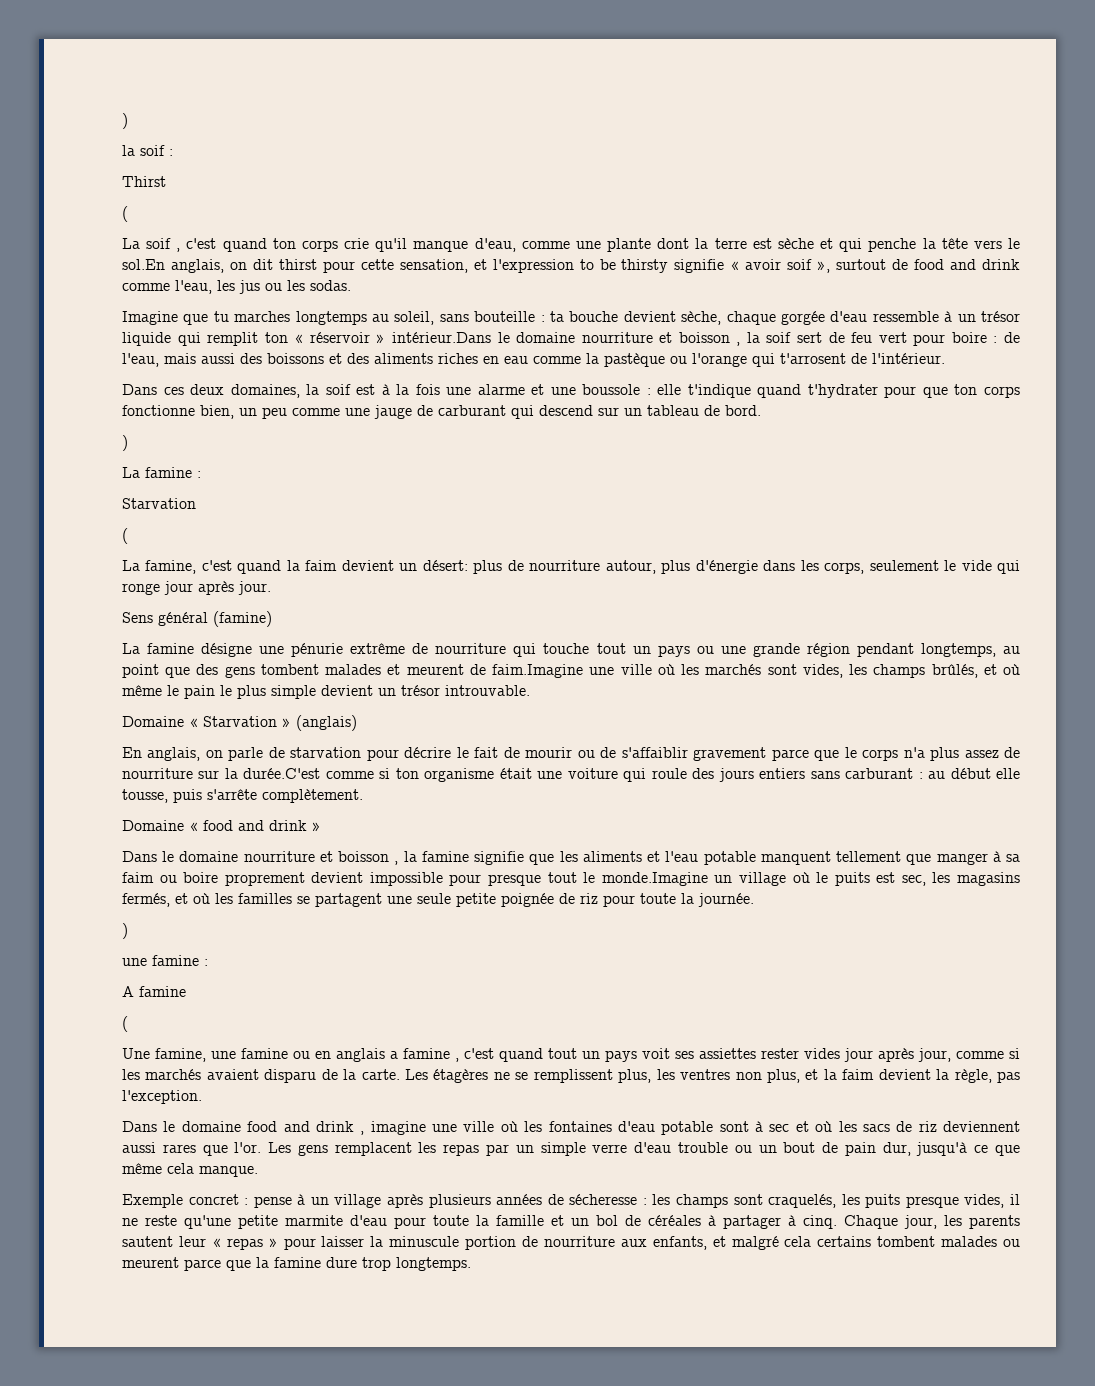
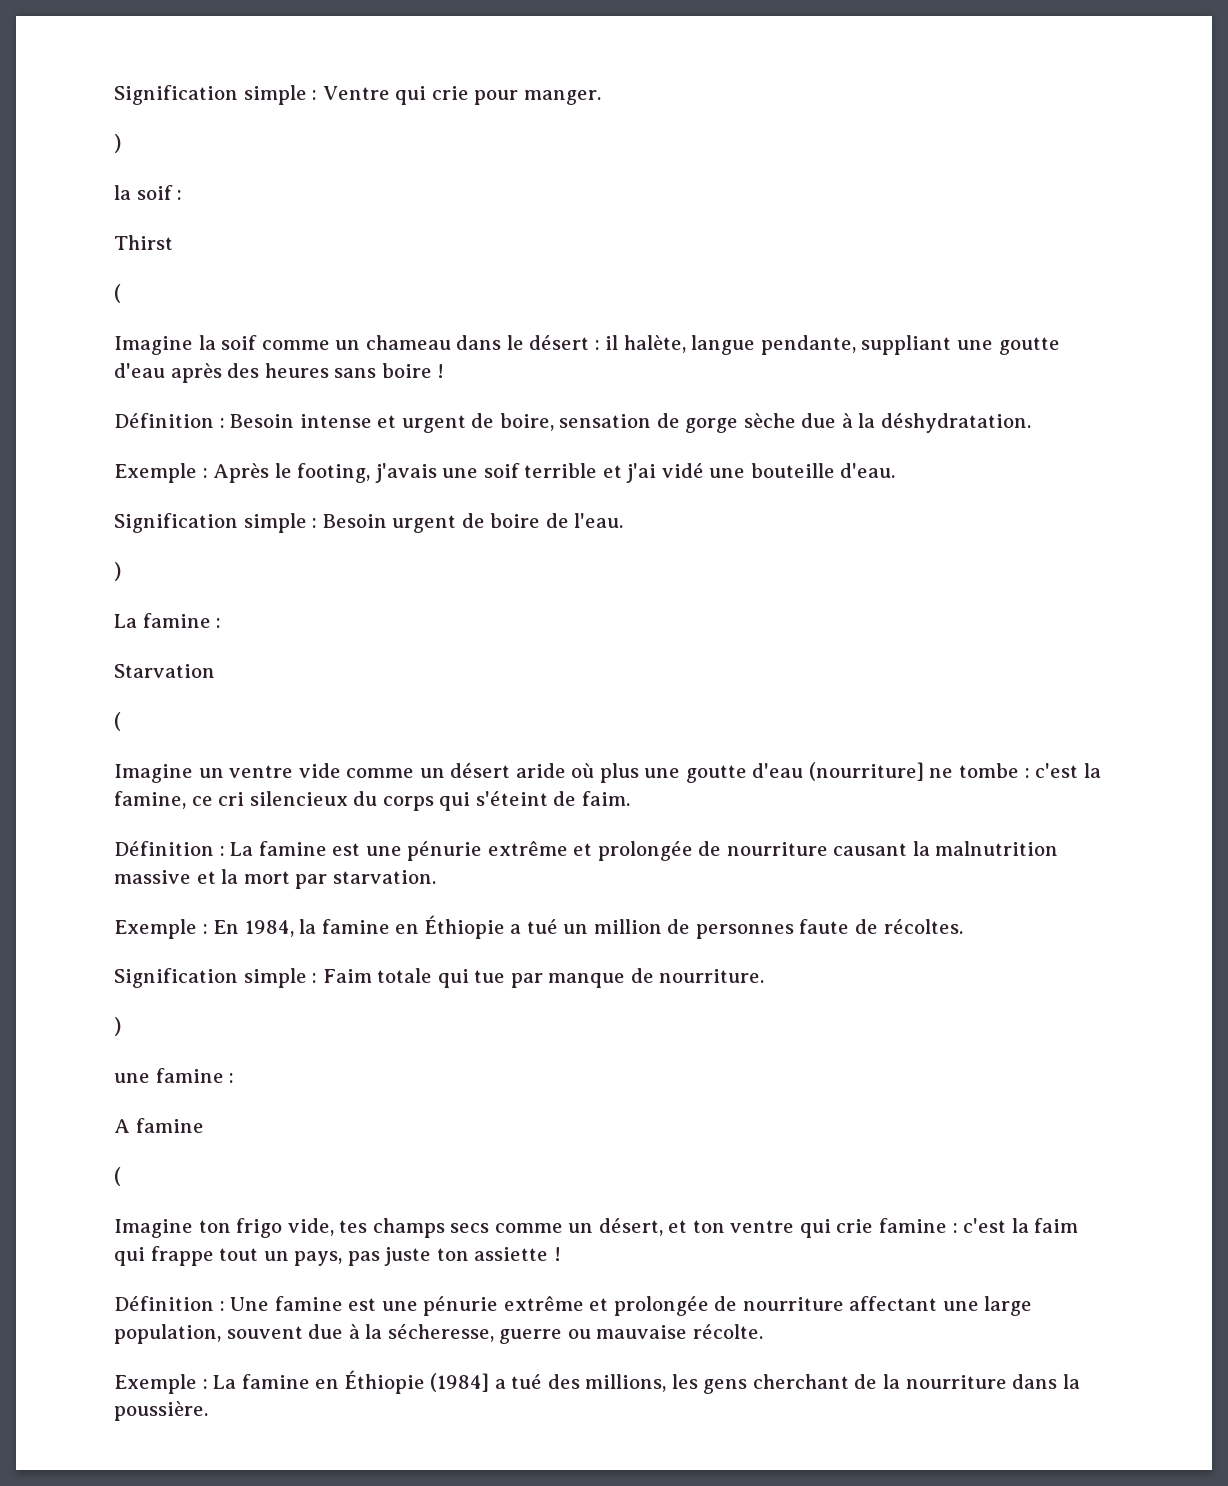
(122, 121) none -> [114,85,601,105] Signification simple : Ventre qui crie pour manger. //
[122,238,1020,252] [122,259,1021,273] [122,280,351,294] [122,311,1020,325] [122,332,1021,346] [122,353,945,367] [122,384,1020,398] [122,405,761,419] La soif , c'est quand ton corps crie qu'il manque d'eau, comme une plante dont la terre est sèche et qui penche la tête vers le sol.En anglais, on dit thirst pour cette sensation, et l'expression to be thirsty signifie « avoir soif », surtout de food and drink comme l'eau, les jus ou les sodas. // Imagine que tu marches longtemps au soleil, sans bouteille : ta bouche devient sèche, chaque gorgée d'eau ressemble à un trésor liquide qui remplit ton « réservoir » intérieur.Dans le domaine nourriture et boisson , la soif sert de feu vert pour boire : de l'eau, mais aussi des boissons et des aliments riches en eau comme la pastèque ou l'orange qui t'arrosent de l'intérieur. // Dans ces deux domaines, la soif est à la fois une alarme et une boussole : elle t'indique quand t'hydrater pour que ton corps fonctionne bien, un peu comme une jauge de carburant qui descend sur un tableau de bord. -> [114,335,1060,355] [114,363,445,383] [114,413,1032,433] [114,463,896,483] [114,513,624,533] Imagine la soif comme un chameau dans le désert : il halète, langue pendante, suppliant une goutte d'eau après des heures sans boire ! // Définition : Besoin intense et urgent de boire, sensation de gorge sèche due à la déshydratation. // Exemple : Après le footing, j'avais une soif terrible et j'ai vidé une bouteille d'eau. // Signification simple : Besoin urgent de boire de l'eau.
[122,560,1021,574] [122,581,271,595] [122,611,272,627] [122,643,1021,657] [122,664,1020,678] [122,685,530,699] [122,715,357,731] [122,747,1020,761] [122,768,1021,782] [122,789,363,803] [122,820,321,831] [122,851,1020,865] [122,872,1020,886] [122,893,754,907] La famine, c'est quand la faim devient un désert: plus de nourriture autour, plus d'énergie dans les corps, seulement le vide qui ronge jour après jour. // Sens général (famine) // La famine désigne une pénurie extrême de nourriture qui touche tout un pays ou une grande région pendant longtemps, au point que des gens tombent malades et meurent de faim.Imagine une ville où les marchés sont vides, les champs brûlés, et où même le pain le plus simple devient un trésor introuvable. // Domaine « Starvation » (anglais) // En anglais, on parle de starvation pour décrire le fait de mourir ou de s'affaiblir gravement parce que le corps n'a plus assez de nourriture sur la durée.C'est comme si ton organisme était une voiture qui roule des jours entiers sans carburant : au début elle tousse, puis s'arrête complètement. // Domaine « food and drink » // Dans le domaine nourriture et boisson , la famine signifie que les aliments et l'eau potable manquent tellement que manger à sa faim ou boire proprement devient impossible pour presque tout le monde.Imagine un village où le puits est sec, les magasins fermés, et où les familles se partagent une seule petite poignée de riz pour toute la journée. -> [114,762,1101,783] [114,791,630,811] [114,841,1059,861] [114,869,436,889] [114,915,963,939] [114,968,765,988] Imagine un ventre vide comme un désert aride où plus une goutte d'eau (nourriture] ne tombe : c'est la famine, ce cri silencieux du corps qui s'éteint de faim. // Définition : La famine est une pénurie extrême et prolongée de nourriture causant la malnutrition massive et la mort par starvation. // Exemple : En 1984, la famine en Éthiopie a tué un million de personnes faute de récoltes. // Signification simple : Faim totale qui tue par manque de nourriture.
[122,1048,1020,1062] [122,1069,1020,1083] [122,1090,202,1104] [122,1121,1020,1135] [122,1142,1020,1156] [122,1163,258,1177] [122,1194,1020,1208] [122,1215,1020,1229] [122,1236,1020,1250] [122,1257,471,1271] Une famine, une famine ou en anglais a famine , c'est quand tout un pays voit ses assiettes rester vides jour après jour, comme si les marchés avaient disparu de la carte. Les étagères ne se remplissent plus, les ventres non plus, et la faim devient la règle, pas l'exception. // Dans le domaine food and drink , imagine une ville où les fontaines d'eau potable sont à sec et où les sacs de riz deviennent aussi rares que l'or. Les gens remplacent les repas par un simple verre d'eau trouble ou un bout de pain dur, jusqu'à ce que même cela manque. // Exemple concret : pense à un village après plusieurs années de sécheresse : les champs sont craquelés, les puits presque vides, il ne reste qu'une petite marmite d'eau pour toute la famille et un bol de céréales à partager à cinq. Chaque jour, les parents sautent leur « repas » pour laisser la minuscule portion de nourriture aux enfants, et malgré cela certains tombent malades ou meurent parce que la famine dure trop longtemps. -> [114,1218,1079,1238] [114,1246,561,1266] [114,1296,1033,1316] [114,1324,763,1344] [114,1370,1080,1394] [114,1401,208,1421] Imagine ton frigo vide, tes champs secs comme un désert, et ton ventre qui crie famine : c'est la faim qui frappe tout un pays, pas juste ton assiette ! // Définition : Une famine est une pénurie extrême et prolongée de nourriture affectant une large population, souvent due à la sécheresse, guerre ou mauvaise récolte. // Exemple : La famine en Éthiopie (1984] a tué des millions, les gens cherchant de la nourriture dans la poussière.

